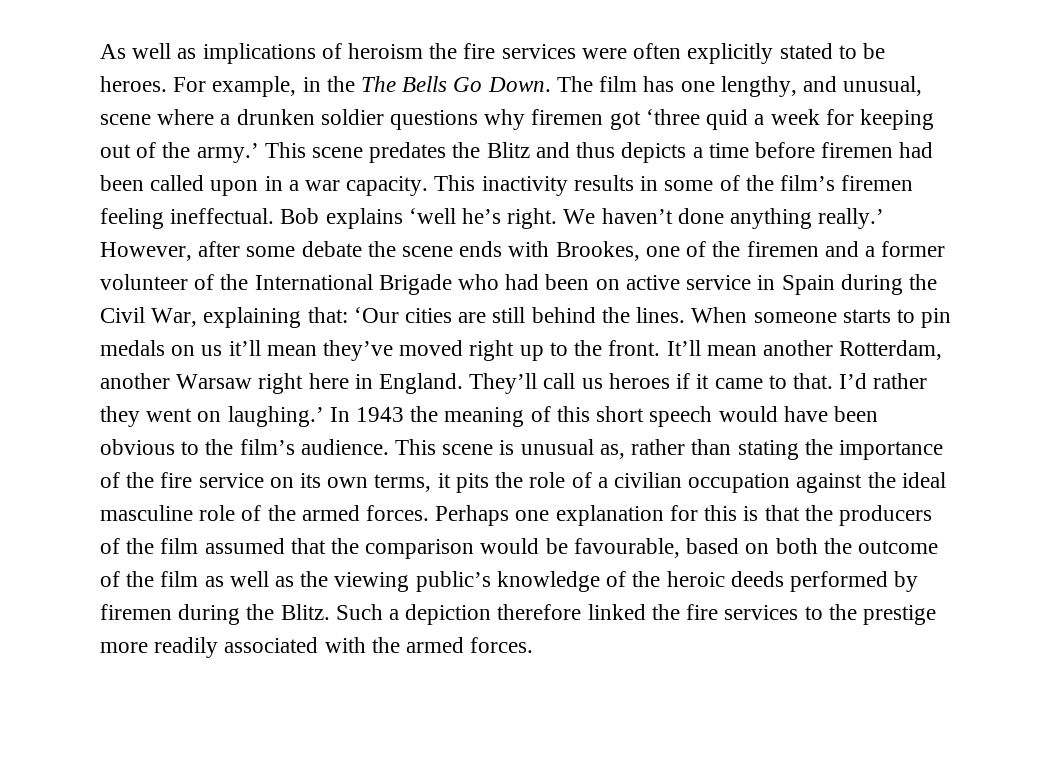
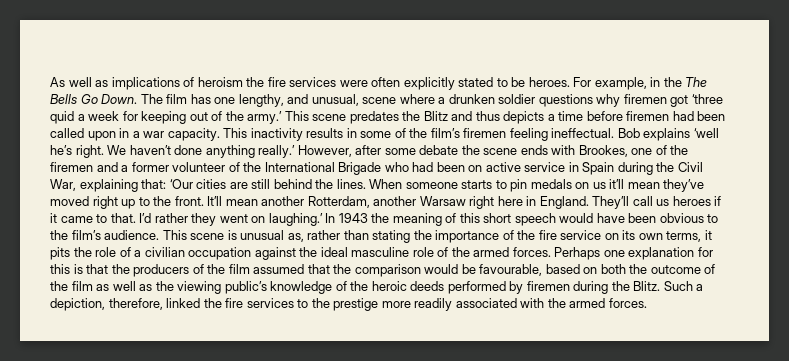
[405,604,582,625] depiction therefore -> [50,298,163,311] depiction, therefore,

